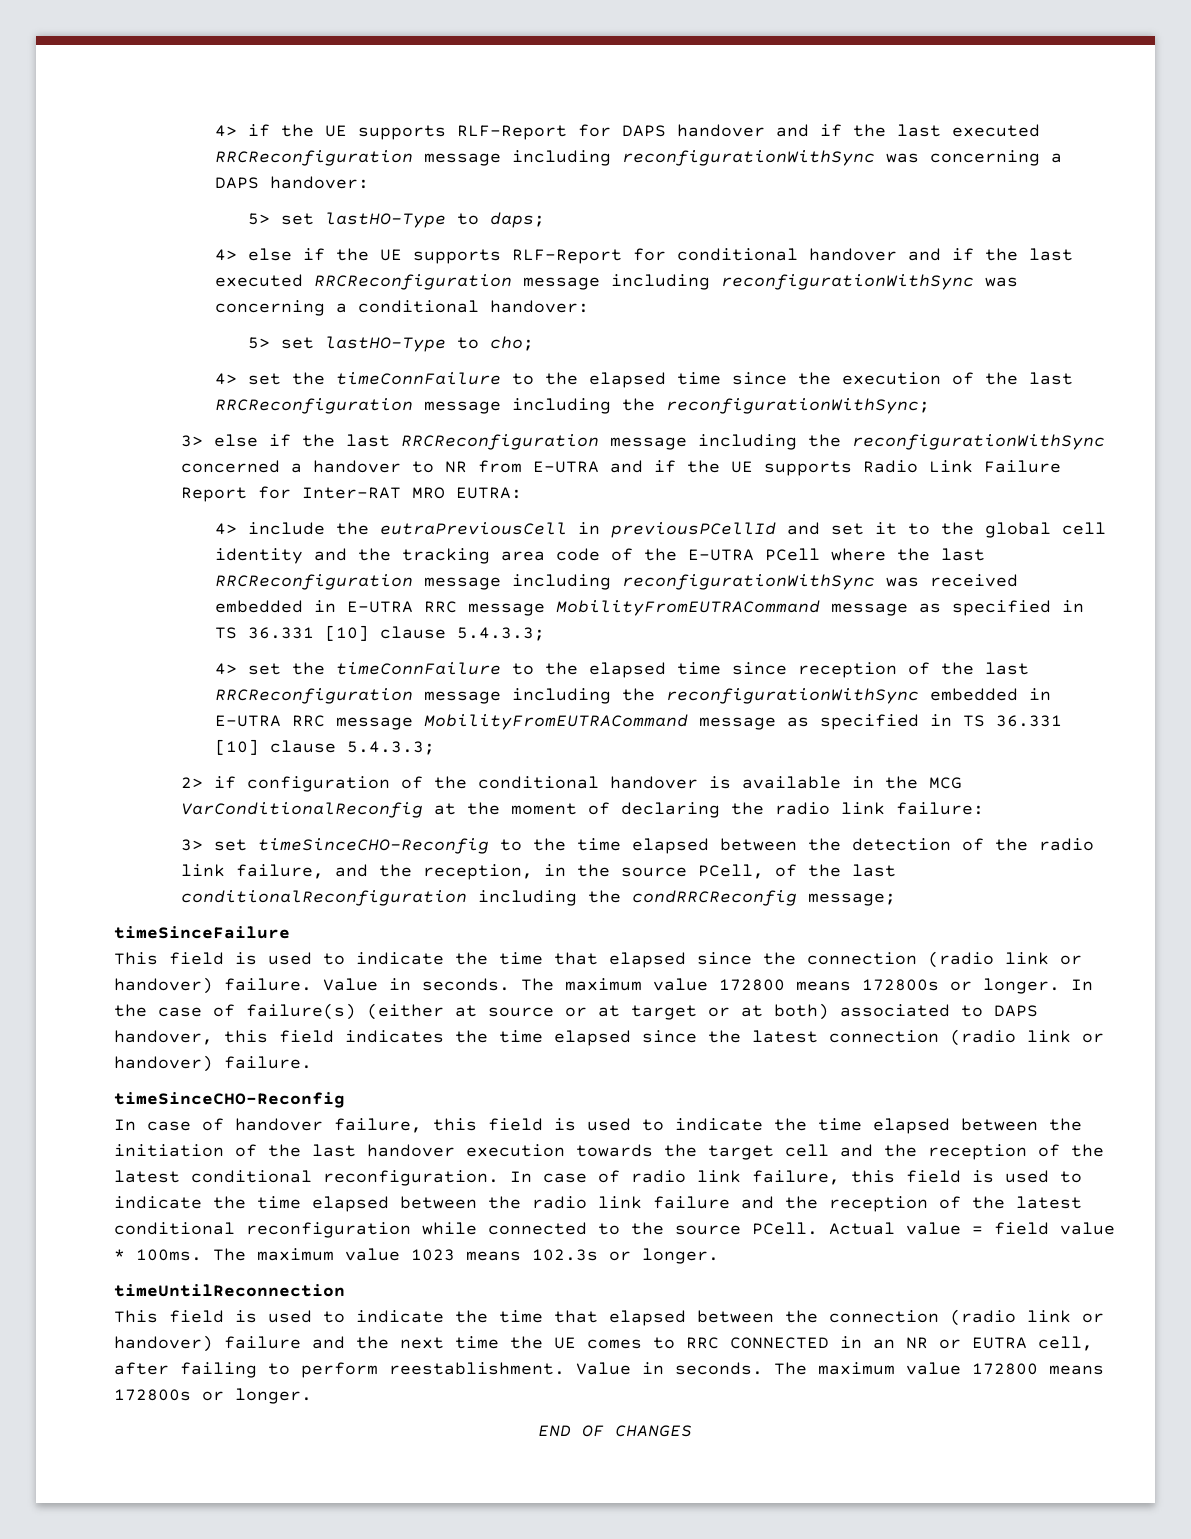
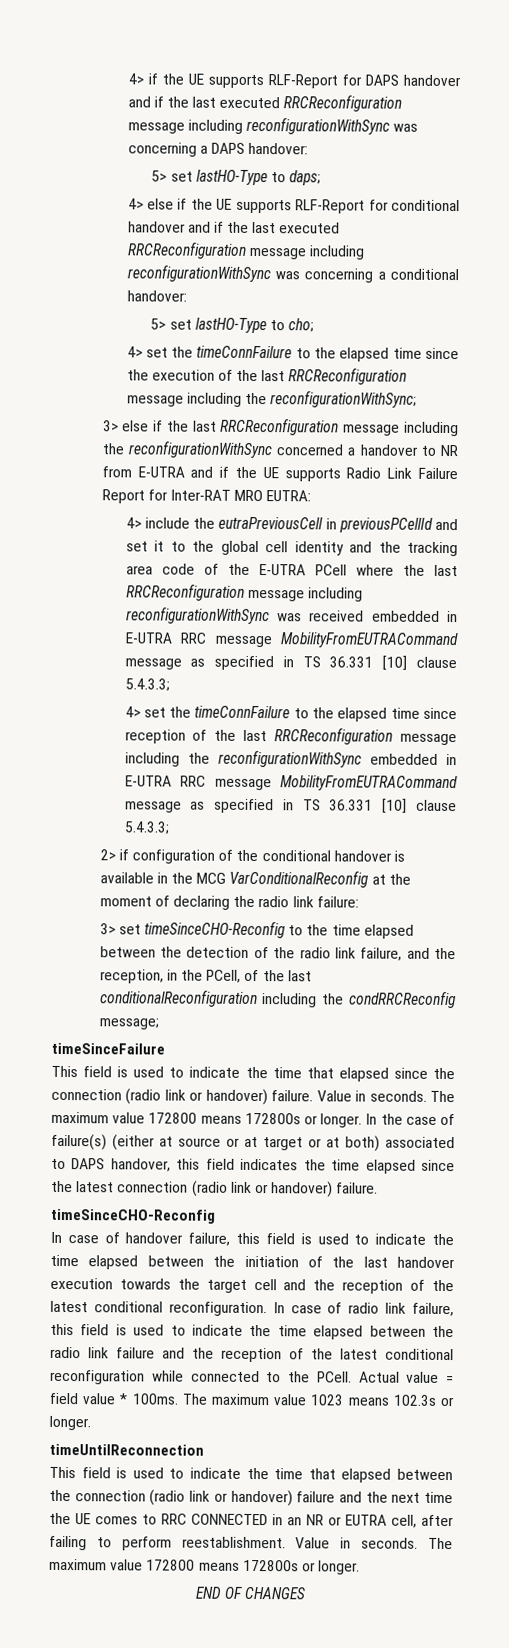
[621,867,688,877] source -> (204, 975) none
[675,1225,741,1235] source -> (310, 1377) none

